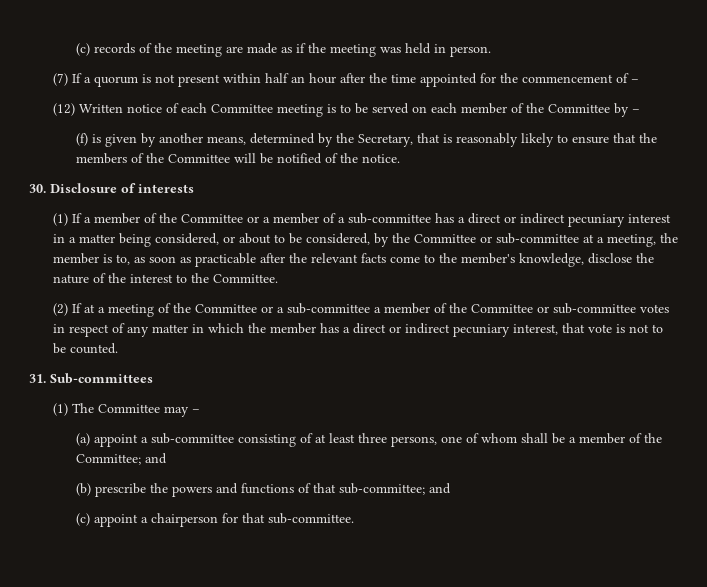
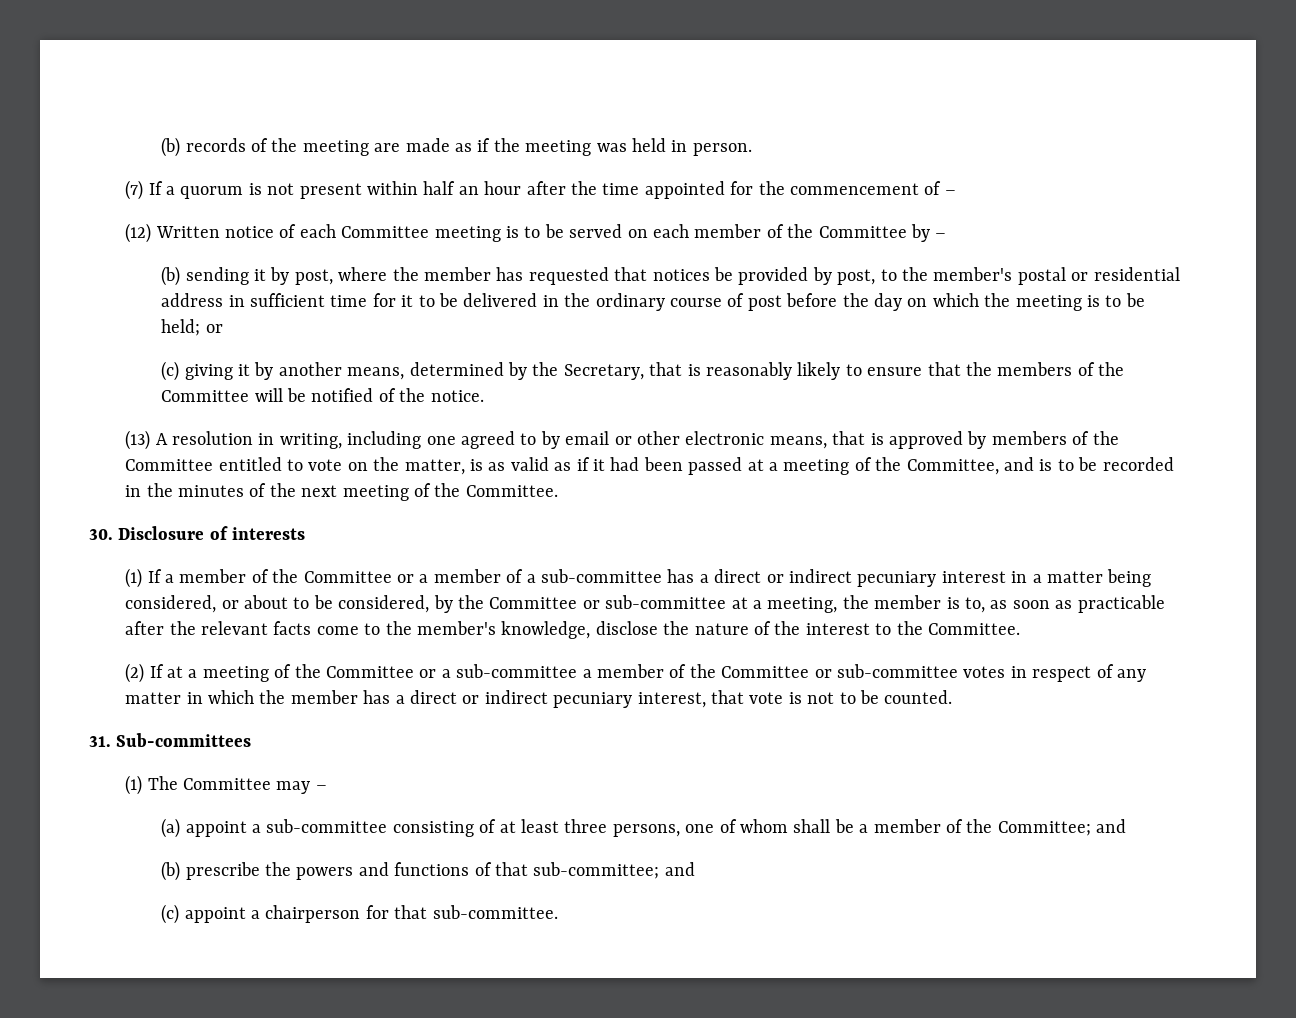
[76,43,91,56] (c) -> [161,137,181,157] (b)
[76,133,138,147] (f) is given -> [161,266,1180,286] [161,293,1145,311] [161,319,223,336] [161,361,251,381] (b) sending it by post, where the member has requested that notices be provided by post, to the member's postal or residential address in sufficient time for it to be delivered in the ordinary course of post before the day on which the meeting is to be held; or // (c) giving it
(401, 158) none -> [125,430,1119,450] [125,457,1174,475] [125,483,558,501] // (13) A resolution in writing, including one agreed to by email or other electronic means, that is approved by members of the Committee entitled to vote on the matter, is as valid as if it had been passed at a meeting of the Committee, and is to be recorded in the minutes of the next meeting of the Committee.

